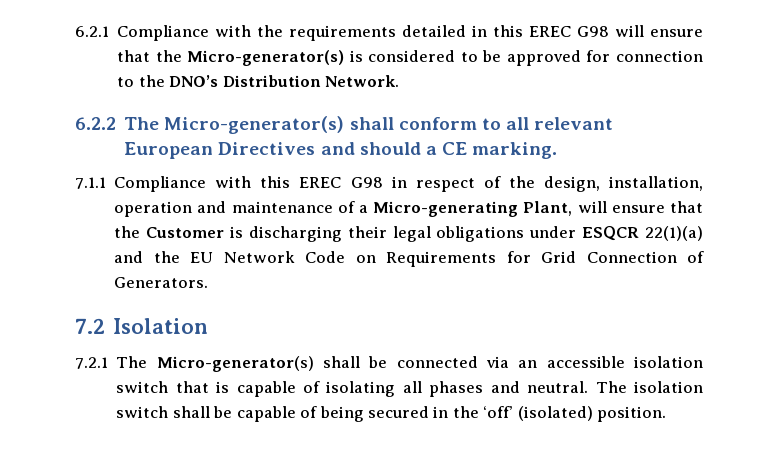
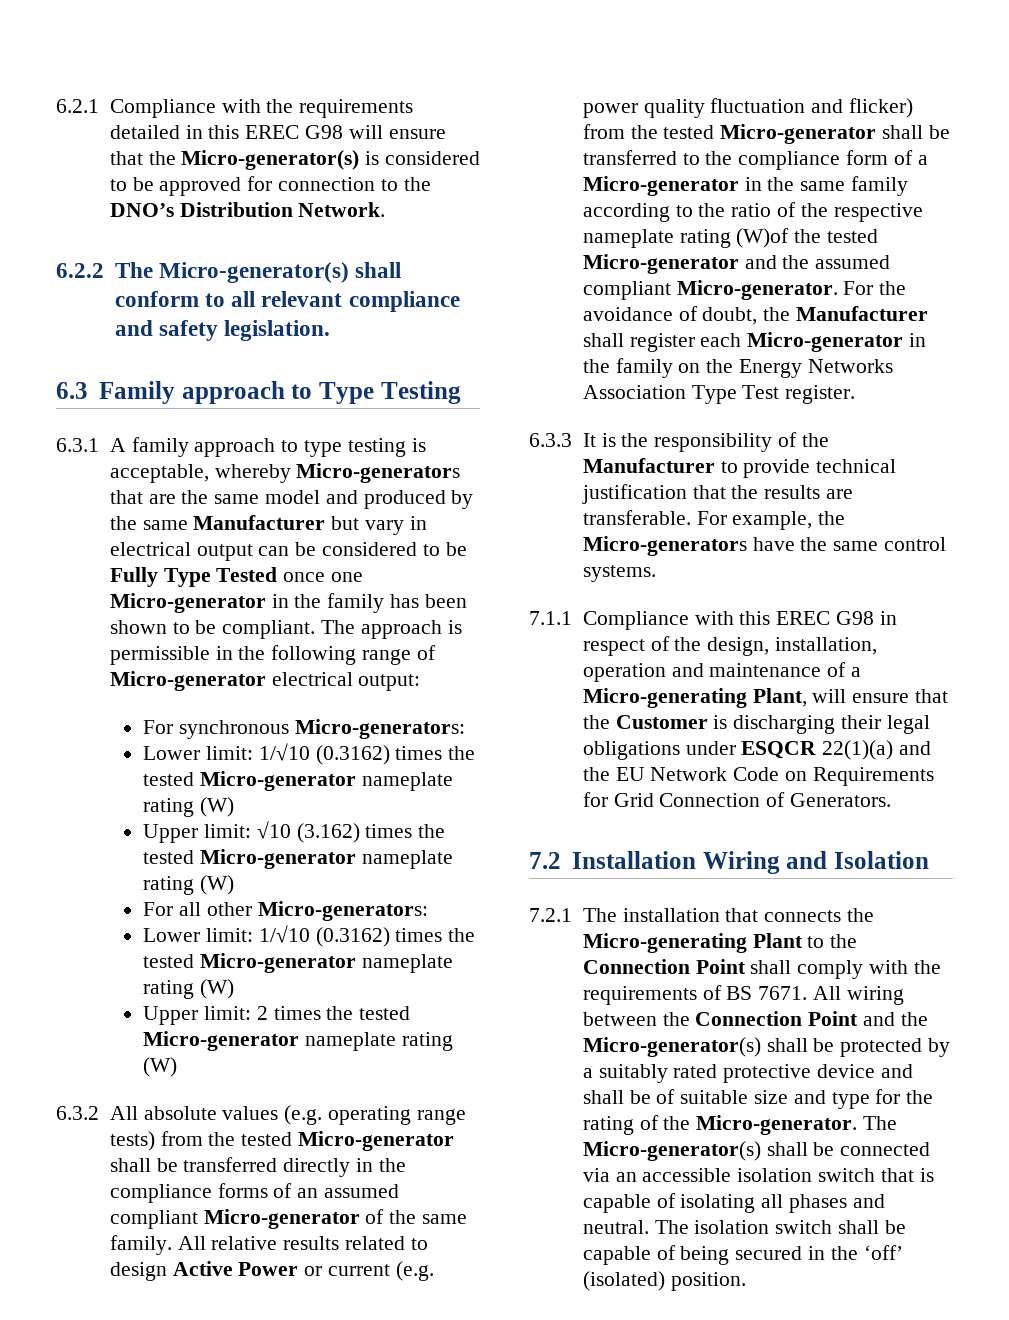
[124,142,558,159] European Directives and should a CE marking. -> [348,291,460,312] [114,320,331,341] [56,381,461,404] [56,437,426,457] [109,463,461,483] [109,490,474,509] [109,515,427,535] [109,542,467,561] [109,567,363,587] [109,593,467,613] [109,620,462,639] [109,645,436,665] [109,671,421,691] [143,719,465,739] [143,743,476,765] [143,771,453,791] [143,797,235,817] [143,821,446,843] [143,849,453,869] [143,875,235,895] [143,901,428,921] [143,925,476,947] [143,953,453,973] [143,979,235,999] [143,1006,411,1025] [143,1031,453,1051] [143,1057,178,1077] [56,1105,466,1125] [109,1131,454,1151] [109,1157,406,1177] [109,1183,399,1203] [109,1209,467,1229] [109,1235,428,1255] [109,1261,434,1281] [582,98,913,118] [582,124,950,144] [582,150,928,170] [582,176,908,196] [582,202,923,222] [582,228,878,248] [582,254,891,274] [582,280,907,300] [582,306,928,325] [582,332,926,352] [582,358,893,378] [582,385,856,404] [529,432,829,452] [582,458,897,478] [581,484,853,504] [582,510,846,530] [582,536,946,556] [582,565,656,582] compliance and safety legislation. // 6.3 Family approach to Type Testing // 6.3.1 A family approach to type testing is acceptable, whereby Micro-generators that are the same model and produced by the same Manufacturer but vary in electrical output can be considered to be Fully Type Tested once one Micro-generator in the family has been shown to be compliant. The approach is permissible in the following range of Micro-generator electrical output: // For synchronous Micro-generators: // Lower limit: 1/√10 (0.3162) times the tested Micro-generator nameplate rating (W) // Upper limit: √10 (3.162) times the tested Micro-generator nameplate rating (W) // For all other Micro-generators: // Lower limit: 1/√10 (0.3162) times the tested Micro-generator nameplate rating (W) // Upper limit: 2 times the tested Micro-generator nameplate rating (W) // 6.3.2 All absolute values (e.g. operating range tests) from the tested Micro-generator shall be transferred directly in the compliance forms of an assumed compliant Micro-generator of the same family. All relative results related to design Active Power or current (e.g. power quality fluctuation and flicker) from the tested Micro-generator shall be transferred to the compliance form of a Micro-generator in the same family according to the ratio of the respective nameplate rating (W)of the tested Micro-generator and the assumed compliant Micro-generator. For the avoidance of doubt, the Manufacturer shall register each Micro-generator in the family on the Energy Networks Association Type Test register. // 6.3.3 It is the responsibility of the Manufacturer to provide technical justification that the results are transferable. For example, the Micro-generators have the same control systems.
(105, 326) none -> [571,851,828,874] Installation Wiring and
(148, 362) none -> [622,908,874,922] [582,933,858,953] [582,959,941,979] [582,985,904,1005] [582,1011,928,1026] [582,1037,950,1057] [582,1064,913,1083] [582,1089,934,1109] [582,1115,897,1135] installation that connects the Micro-generating Plant to the Connection Point shall comply with the requirements of BS 7671. All wiring between the Connection Point and the Micro-generator(s) shall be protected by a suitably rated protective device and shall be of suitable size and type for the rating of the Micro-generator. The

